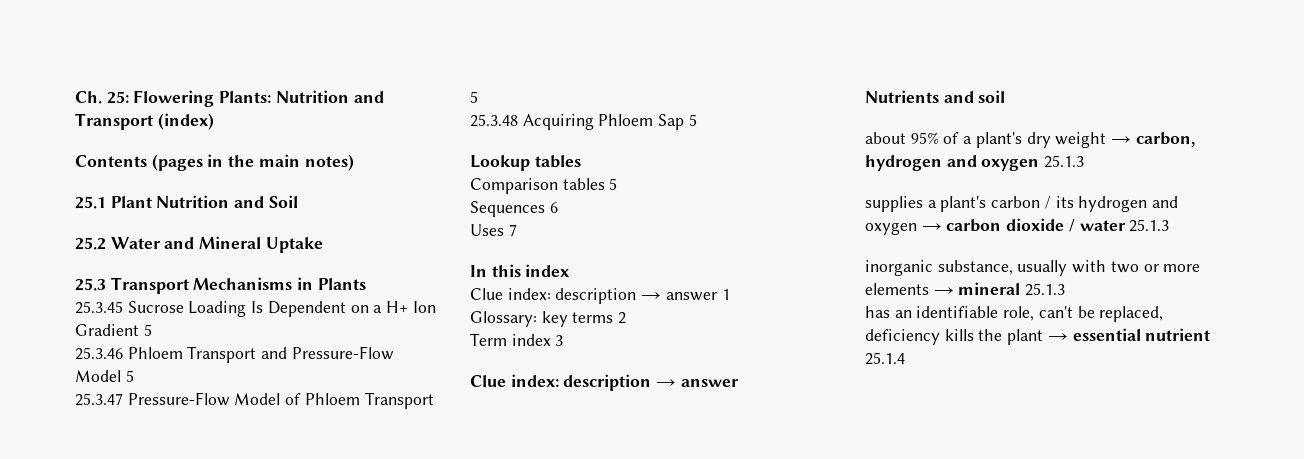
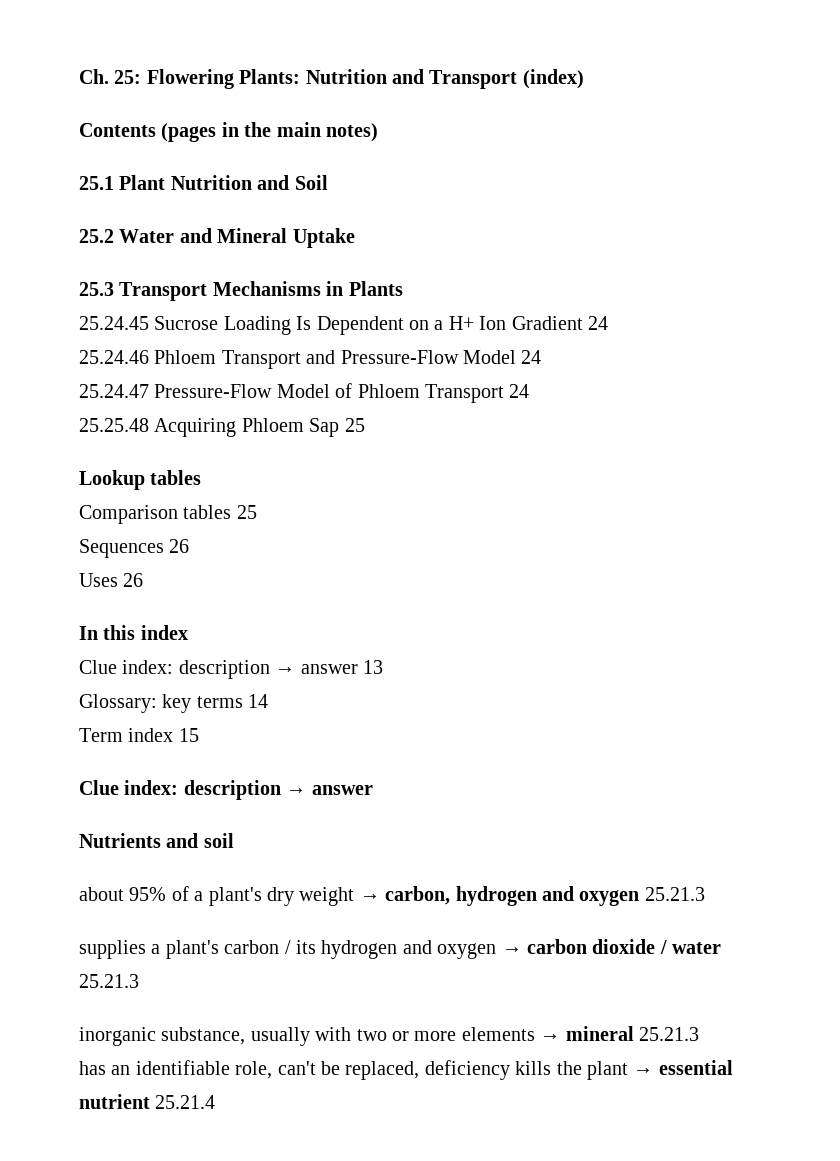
[75,301,123,314] 25.3.45 -> [79,316,149,330] 25.24.45
[143,324,152,336] [75,347,123,360] 5 // 25.3.46 -> [587,316,608,330] [79,350,149,364] 24 // 25.24.46
[125,370,134,382] [75,393,123,406] 5 // 25.3.47 -> [521,350,542,364] [79,384,149,398] 24 // 25.24.47
[470,91,478,103] [470,114,518,127] 5 // 25.3.48 -> [509,384,530,398] [79,418,149,432] 24 // 25.25.48
[688,114,697,126] 5 -> [344,418,365,432] 25
[609,178,618,190] 5 -> [236,505,257,519] 25
[549,202,558,213] 6 -> [169,539,190,553] 26
[508,224,517,236] 7 -> [123,573,144,587] 26
[721,289,730,300] 1 -> [363,660,383,674] 13
[618,312,627,324] 2 -> [248,694,269,708] 14
[555,335,564,346] 3 -> [178,728,199,742] 15
[1044,155,1085,168] 25.1.3 -> [644,887,705,901] 25.21.3
[1129,219,1170,232] 25.1.3 -> [79,974,139,988] 25.21.3
[1025,283,1066,296] 25.1.3 -> [638,1027,699,1041] 25.21.3
[865,352,905,365] 25.1.4 -> [155,1095,216,1109] 25.21.4

